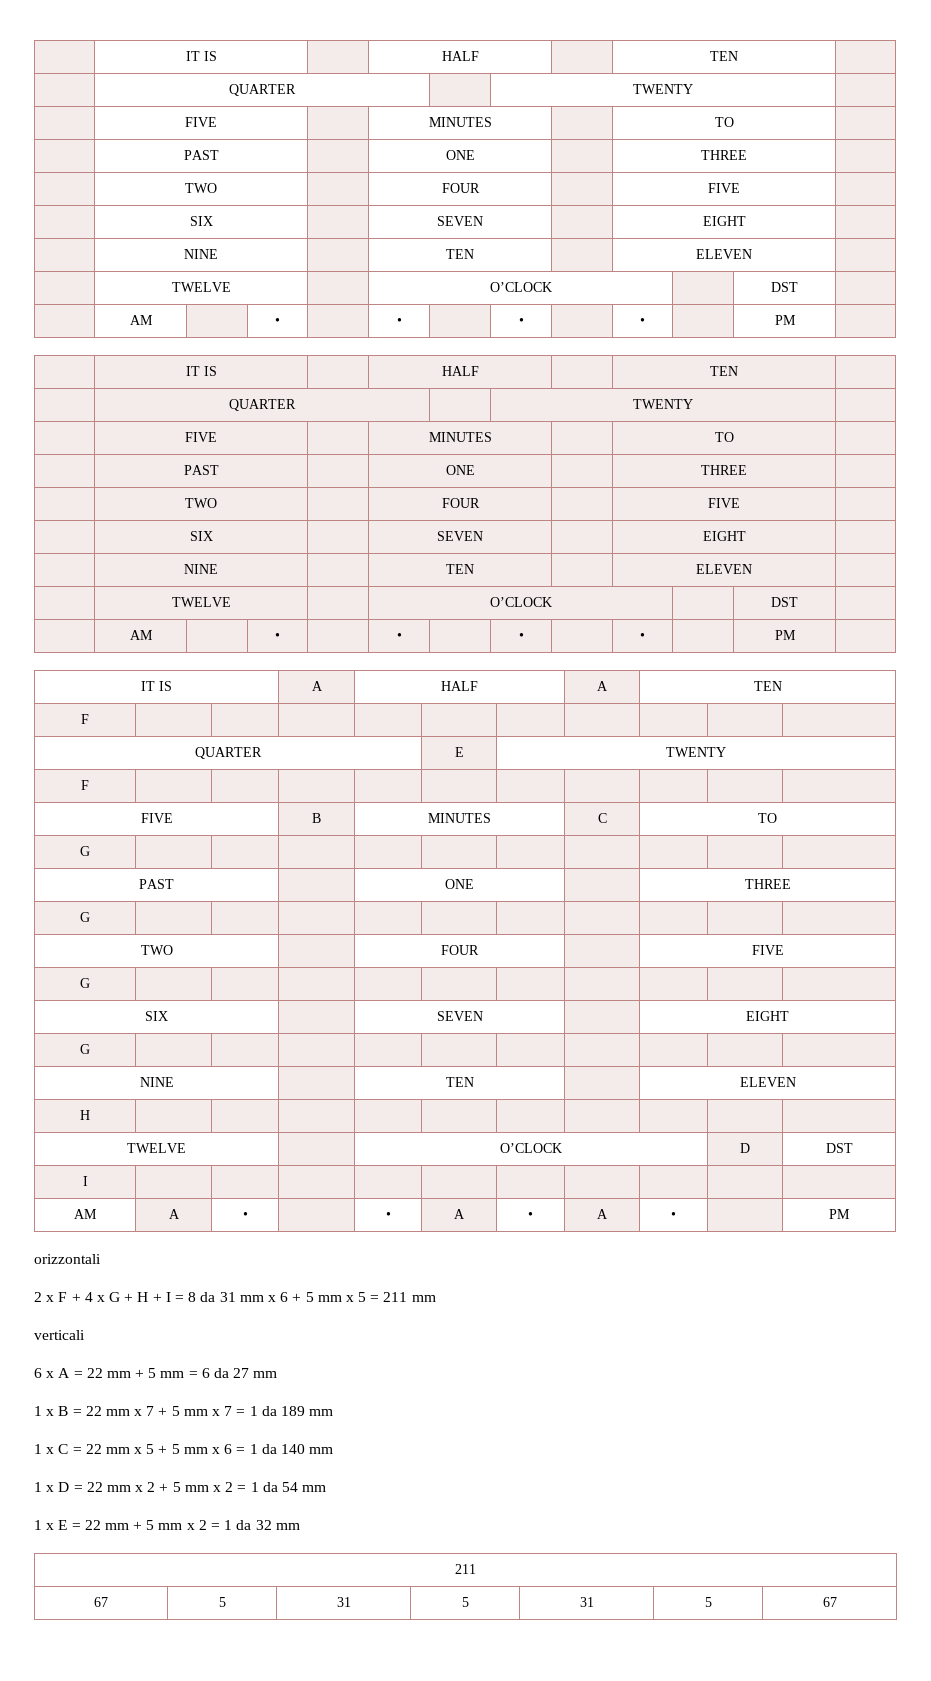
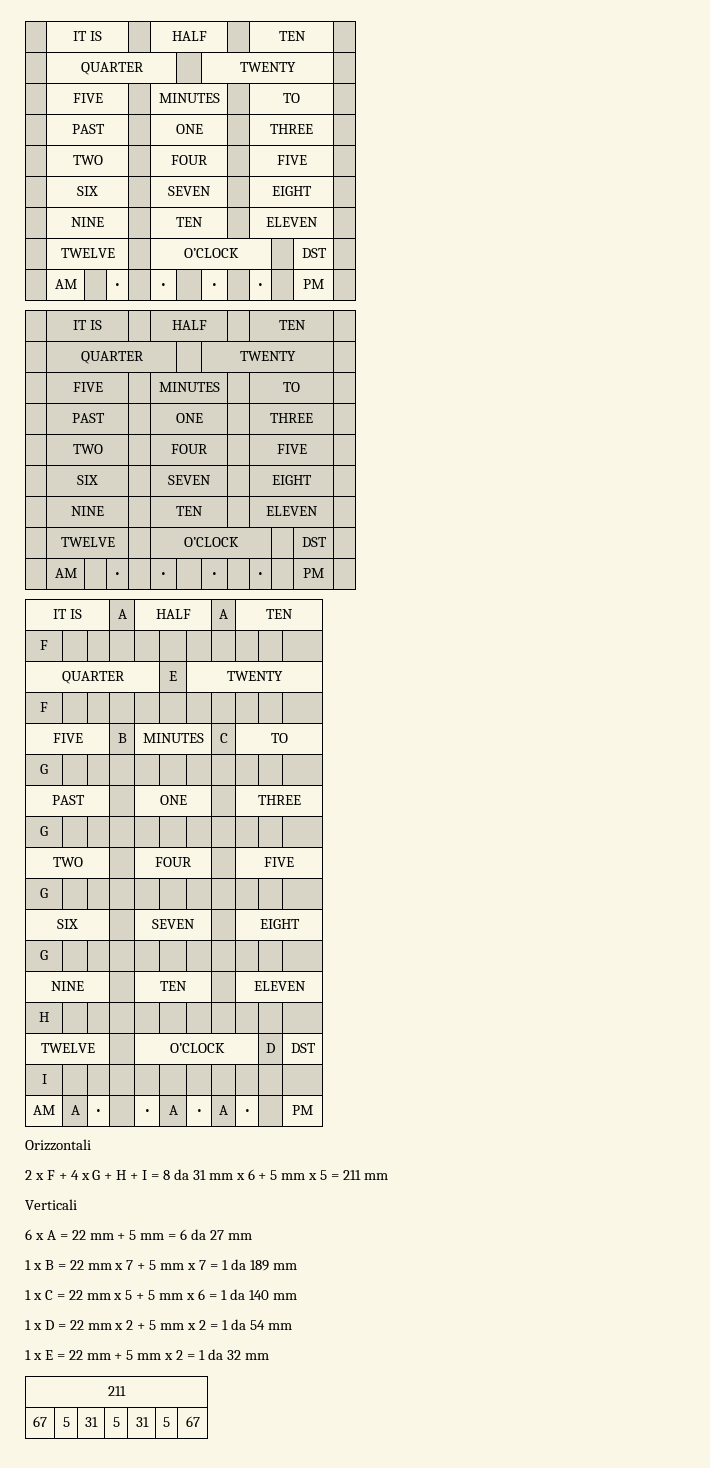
[34,1254,101,1264] orizzontali -> [25,1139,91,1151] Orizzontali
[34,1330,85,1340] verticali -> [25,1199,77,1210] Verticali

